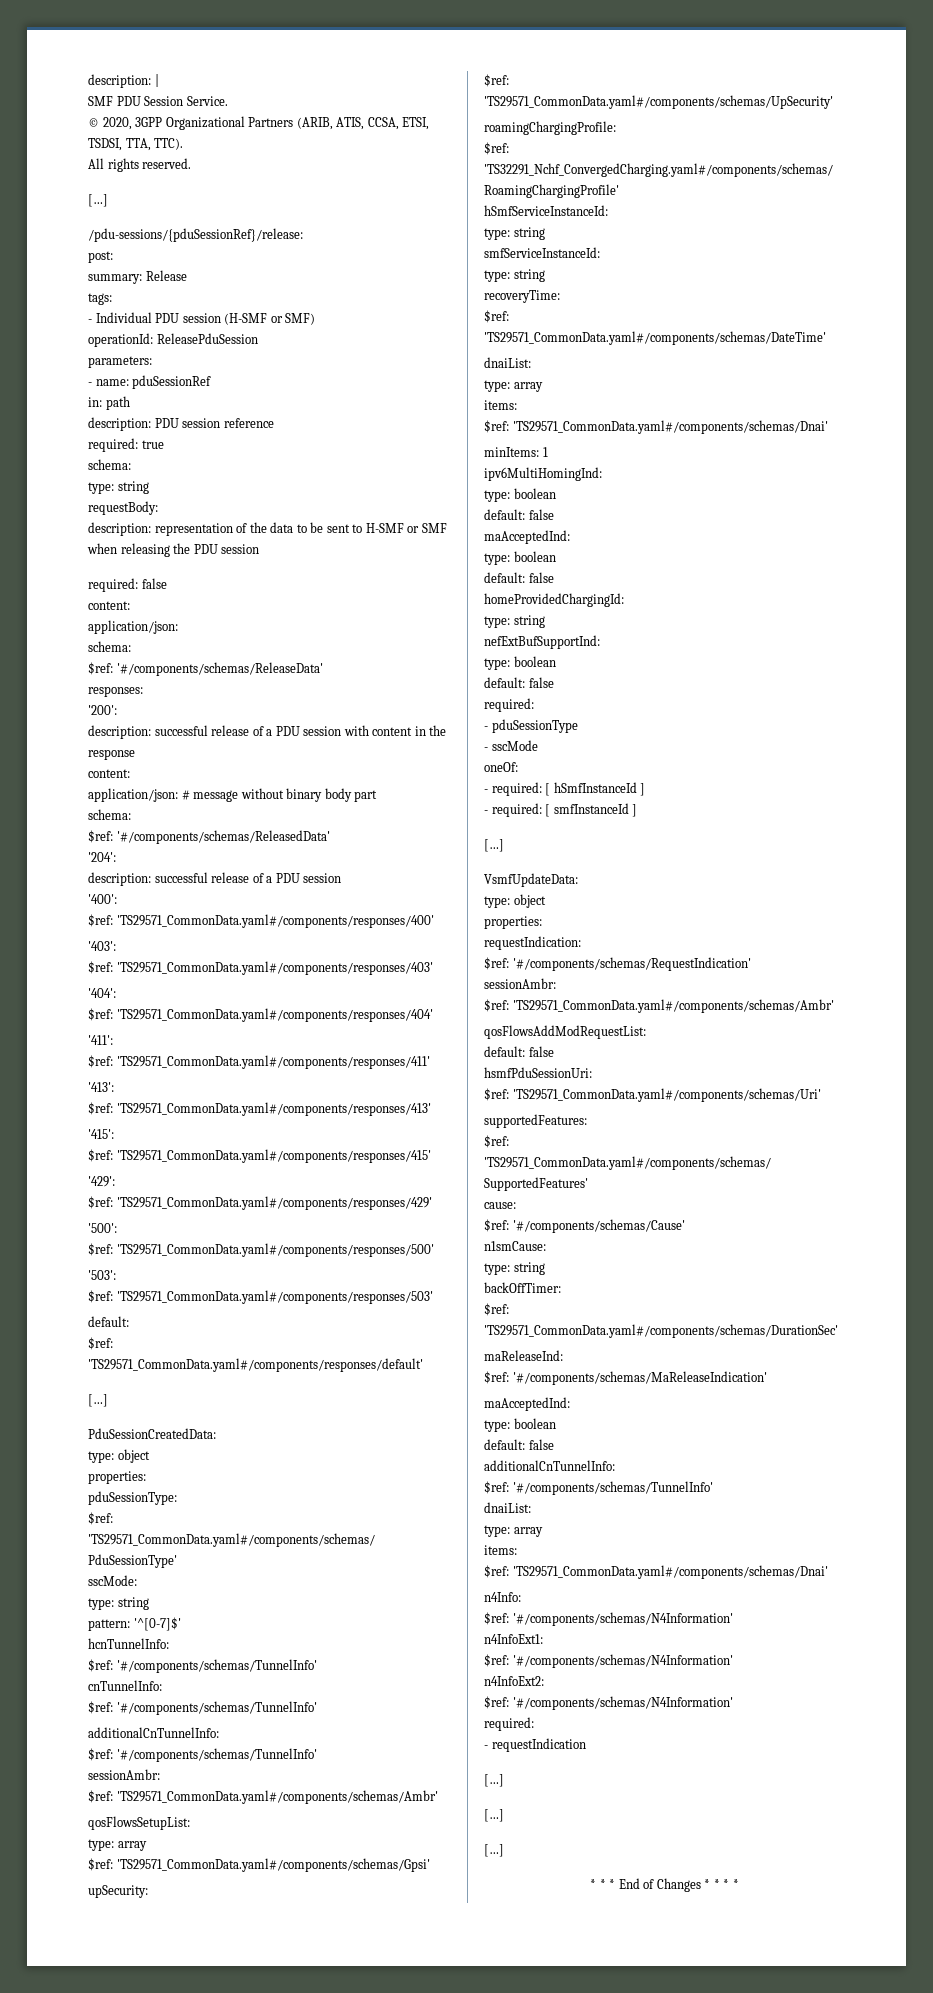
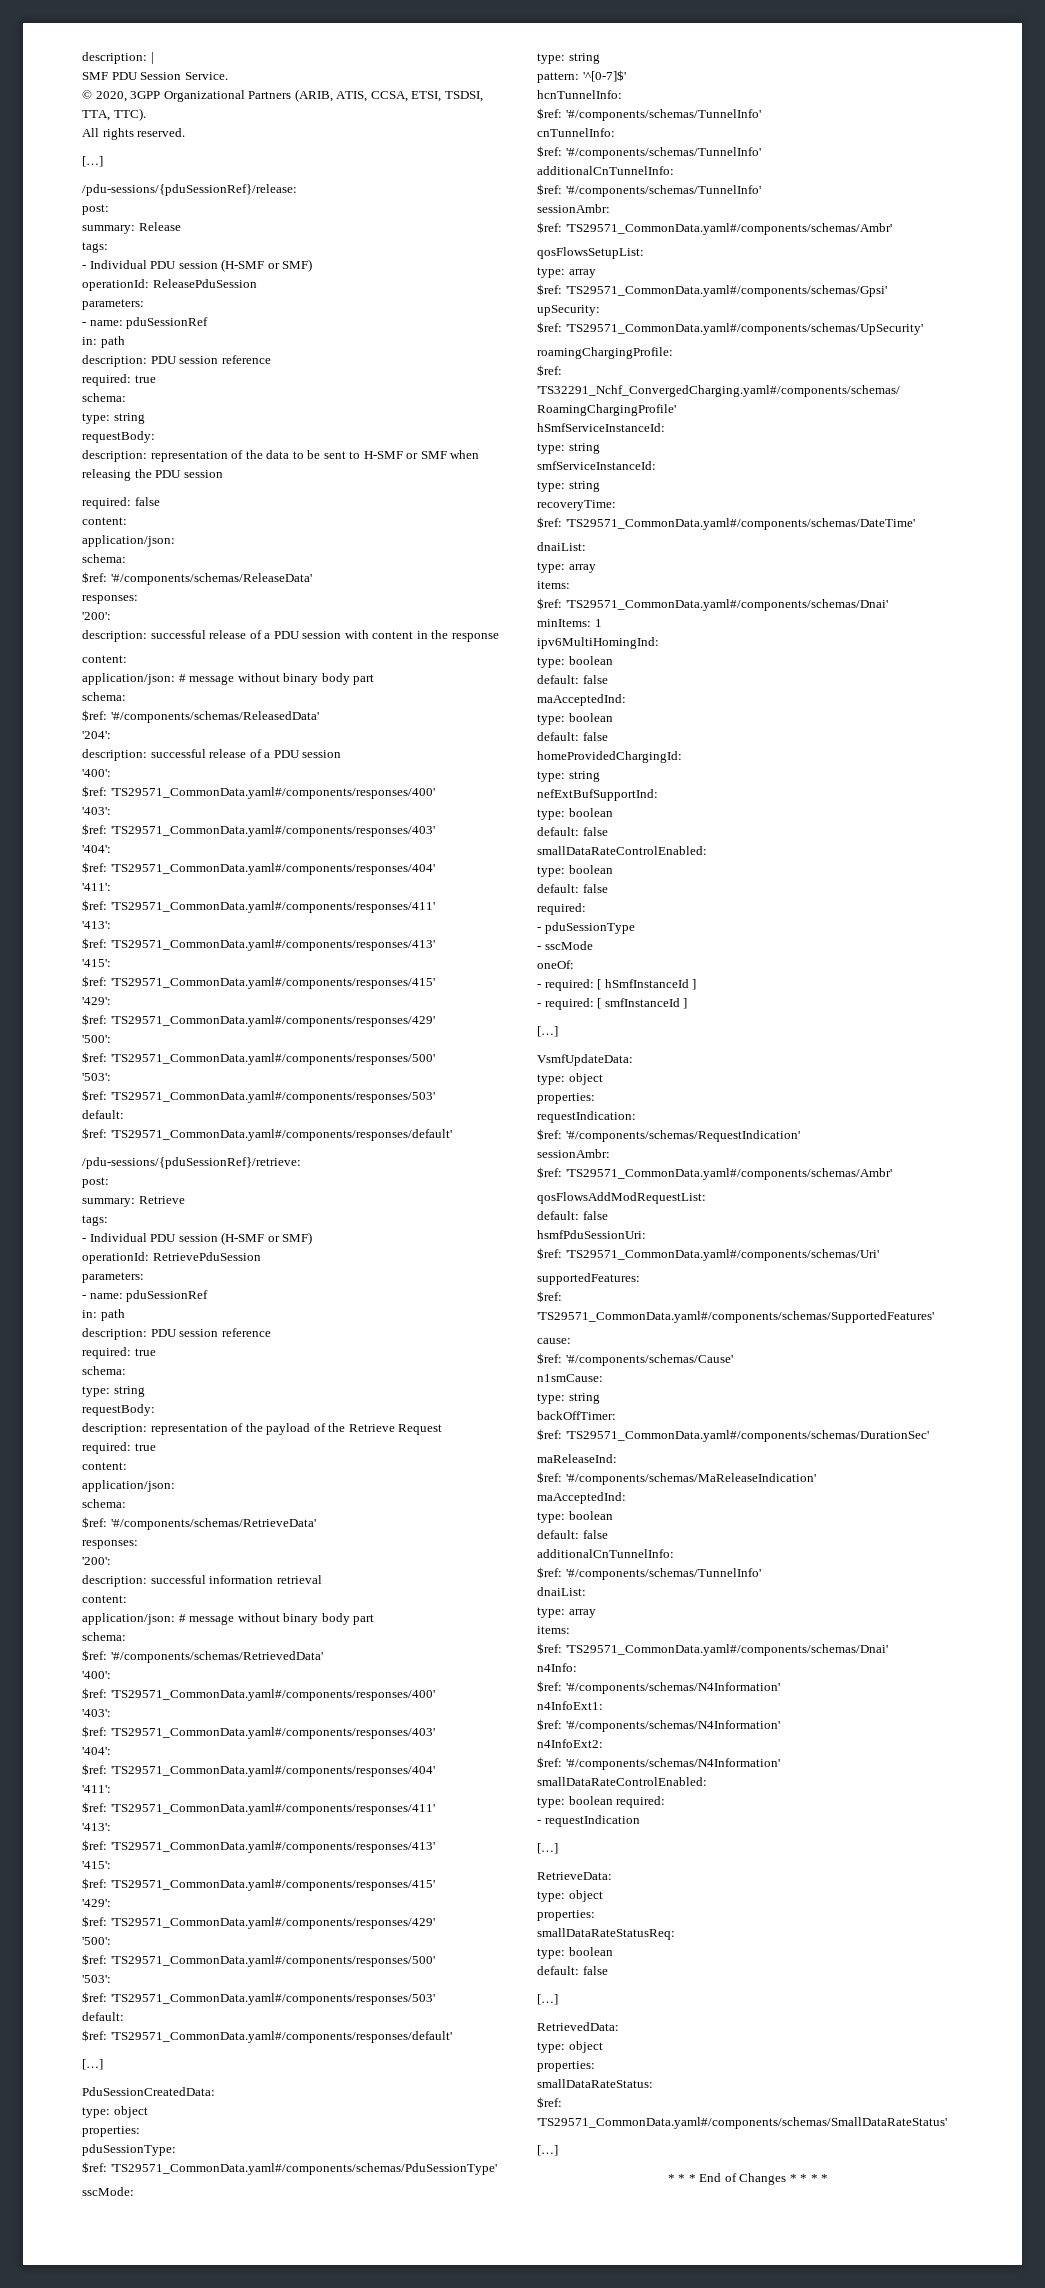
(423, 1365) none -> [82,1157,301,1169] [82,1177,109,1188] [82,1196,185,1207] [82,1215,108,1226] [82,1232,313,1245] [82,1252,261,1264] [82,1272,144,1283] [82,1290,209,1302] [82,1309,125,1321] [82,1328,271,1340] [82,1347,156,1359] [82,1366,126,1375] [82,1386,145,1397] [82,1404,155,1416] [82,1423,443,1435] [82,1442,156,1454] [82,1462,127,1470] [82,1480,175,1492] [82,1499,126,1508] [82,1517,316,1530] [82,1540,138,1549] [82,1557,111,1565] [82,1575,322,1587] [82,1595,127,1603] [82,1613,375,1625] [82,1632,126,1641] [82,1650,323,1663] [82,1671,111,1679] [82,1688,435,1701] [82,1709,111,1717] [82,1726,435,1739] [82,1747,111,1755] [82,1764,435,1777] [82,1785,111,1793] [82,1802,435,1815] [82,1823,111,1831] [82,1840,435,1853] [82,1861,111,1869] [82,1878,435,1891] [82,1899,111,1907] [82,1916,435,1929] [82,1937,111,1945] [82,1954,435,1967] [82,1975,111,1983] [82,1992,435,2005] [82,2012,124,2021] [82,2030,452,2043] // /pdu-sessions/{pduSessionRef}/retrieve: // post: // summary: Retrieve // tags: // - Individual PDU session (H-SMF or SMF) // operationId: RetrievePduSession // parameters: // - name: pduSessionRef // in: path // description: PDU session reference // required: true // schema: // type: string // requestBody: // description: representation of the payload of the Retrieve Request // required: true // content: // application/json: // schema: // $ref: '#/components/schemas/RetrieveData' // responses: // '200': // description: successful information retrieval // content: // application/json: # message without binary body part // schema: // $ref: '#/components/schemas/RetrievedData' // '400': // $ref: 'TS29571_CommonData.yaml#/components/responses/400' // '403': // $ref: 'TS29571_CommonData.yaml#/components/responses/403' // '404': // $ref: 'TS29571_CommonData.yaml#/components/responses/404' // '411': // $ref: 'TS29571_CommonData.yaml#/components/responses/411' // '413': // $ref: 'TS29571_CommonData.yaml#/components/responses/413' // '415': // $ref: 'TS29571_CommonData.yaml#/components/responses/415' // '429': // $ref: 'TS29571_CommonData.yaml#/components/responses/429' // '500': // $ref: 'TS29571_CommonData.yaml#/components/responses/500' // '503': // $ref: 'TS29571_CommonData.yaml#/components/responses/503' // default: // $ref: 'TS29571_CommonData.yaml#/components/responses/default'
(554, 682) none -> [537,846,707,855] [537,865,613,877] [537,884,608,893] // smallDataRateControlEnabled: // type: boolean // default: false
(733, 1703) none -> [537,1777,707,1786] [537,1796,613,1808] smallDataRateControlEnabled: // type: boolean
[484,1809,504,1822] […] -> [537,1872,612,1880] [537,1890,603,1902] [537,1910,595,1921] [537,1928,675,1940] [537,1947,613,1959] [537,1966,608,1975] [537,1994,558,2005] [537,2022,619,2031] [537,2041,603,2053] [537,2061,595,2072] [537,2079,653,2088] [537,2097,562,2108] [537,2117,947,2129] RetrieveData: // type: object // properties: // smallDataRateStatusReq: // type: boolean // default: false // […] // RetrievedData: // type: object // properties: // smallDataRateStatus: // $ref: 'TS29571_CommonData.yaml#/components/schemas/SmallDataRateStatus'

